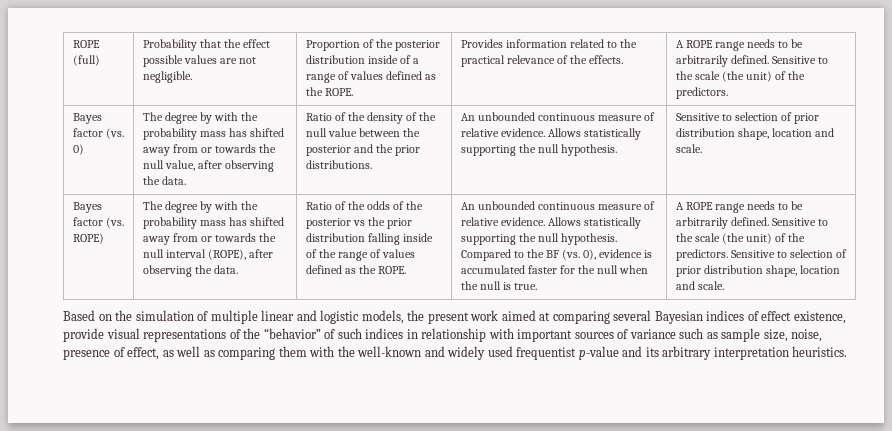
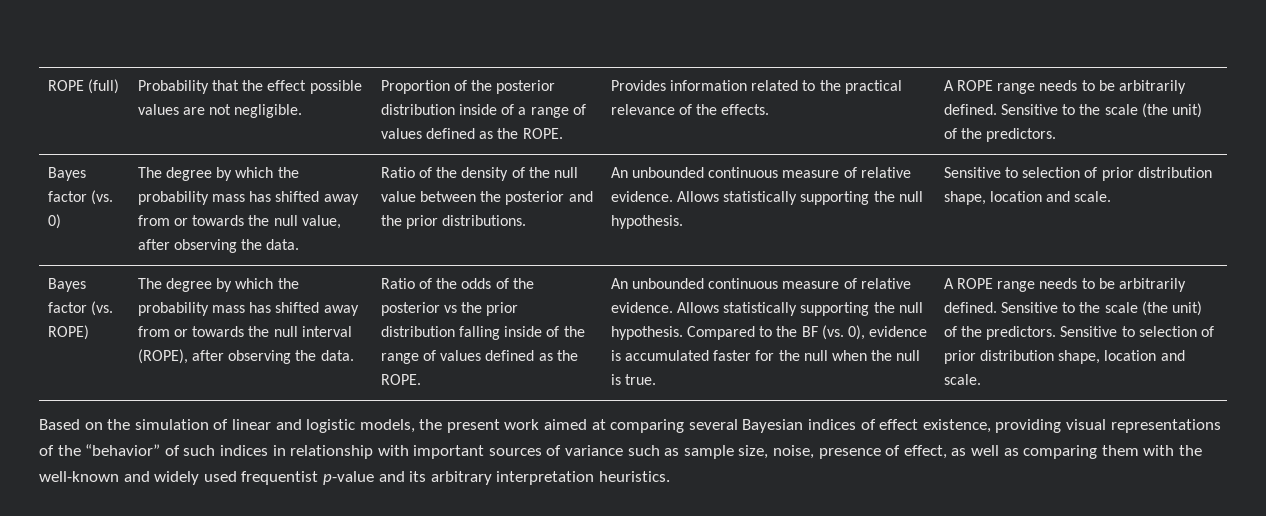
[213,112,238,121] with -> [235,167,274,178] which
[213,201,238,210] with -> [235,278,274,289] which
[210,310,258,324] multiple -> (229, 424) none
[63,328,104,342] provide -> [995,419,1062,433] providing

